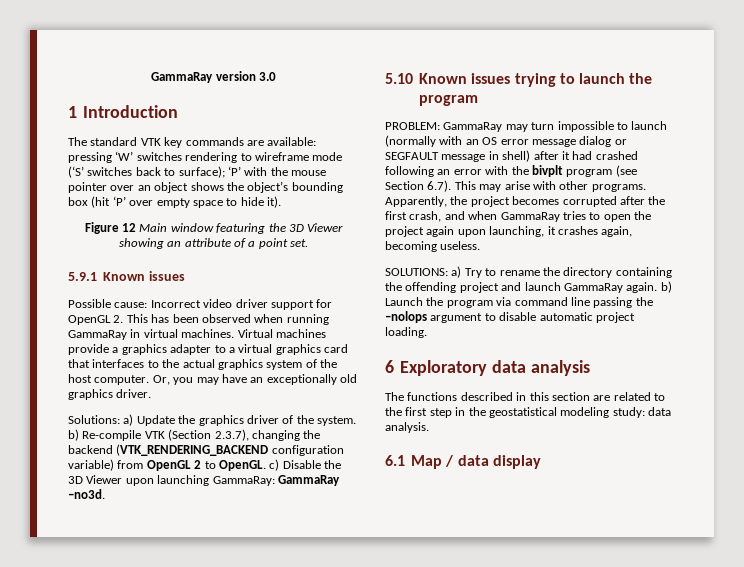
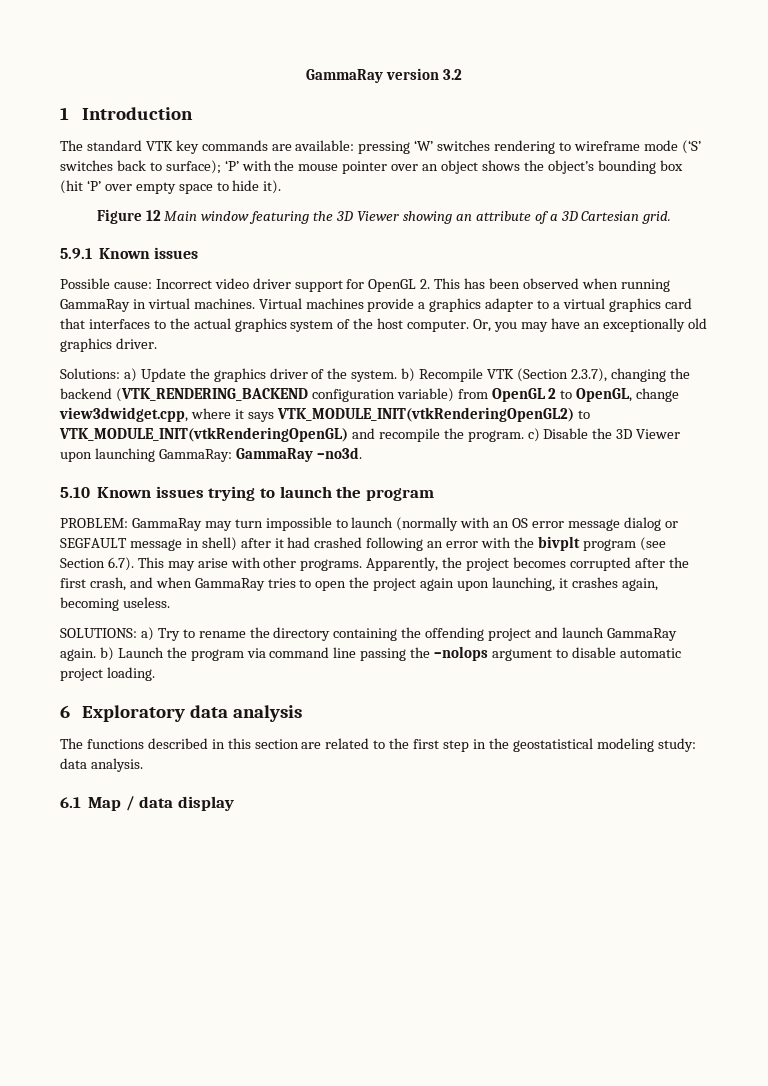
[258,72,276,81] 3.0 -> [442,69,462,80] 3.2
[258,238,309,249] point set. -> [560,211,672,224] 3D Cartesian grid.
[82,430,142,441] Re-compile -> [419,368,484,382] Recompile
[218,460,266,471] OpenGL. -> [576,388,680,402] [59,407,590,422] [59,427,524,442] OpenGL, change view3dwidget.cpp, where it says VTK_MODULE_INIT(vtkRenderingOpenGL2) to VTK_MODULE_INIT(vtkRenderingOpenGL) and recompile the program.

